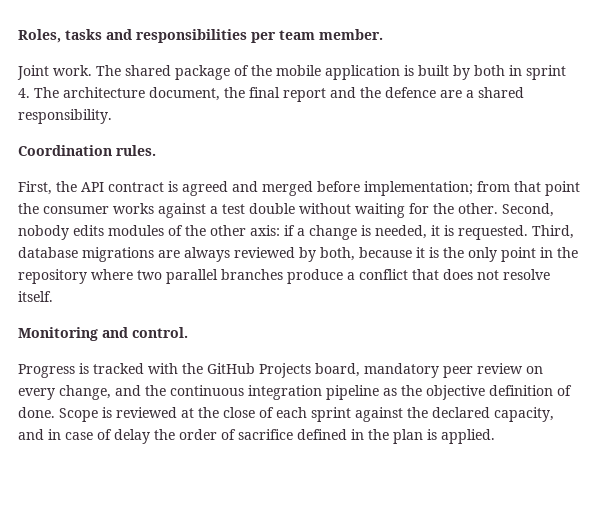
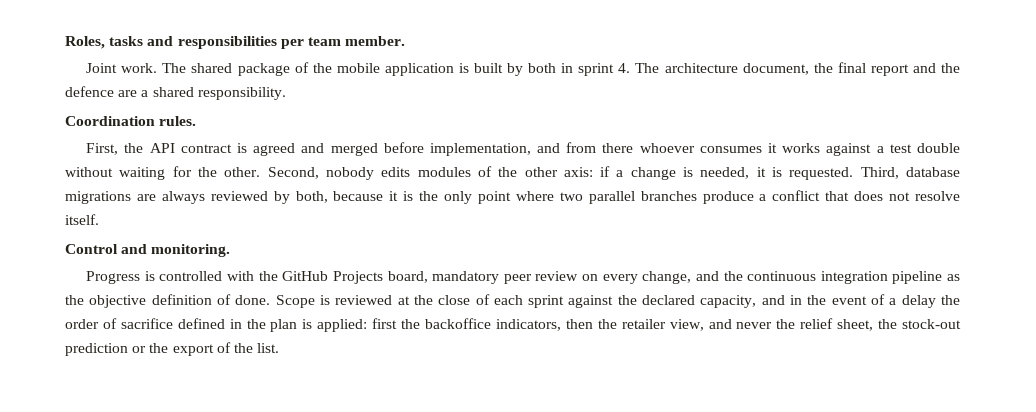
[364,181,580,196] [18,203,109,214] implementation; from that point the consumer -> [429,142,778,156] implementation, and from there whoever consumes it
[540,247,578,258] [18,269,87,284] in the repository -> (512, 197) none
[18,327,188,341] Monitoring and control. -> [65,244,231,257] Control and monitoring.
[93,363,144,374] tracked -> [159,271,223,281] controlled
[65,429,112,440] case of -> [807,294,897,305] the event of a
[441,429,495,444] applied. -> [317,318,962,332] [65,342,280,356] applied: first the backoffice indicators, then the retailer view, and never the relief sheet, the stock-out prediction or the export of the list.

